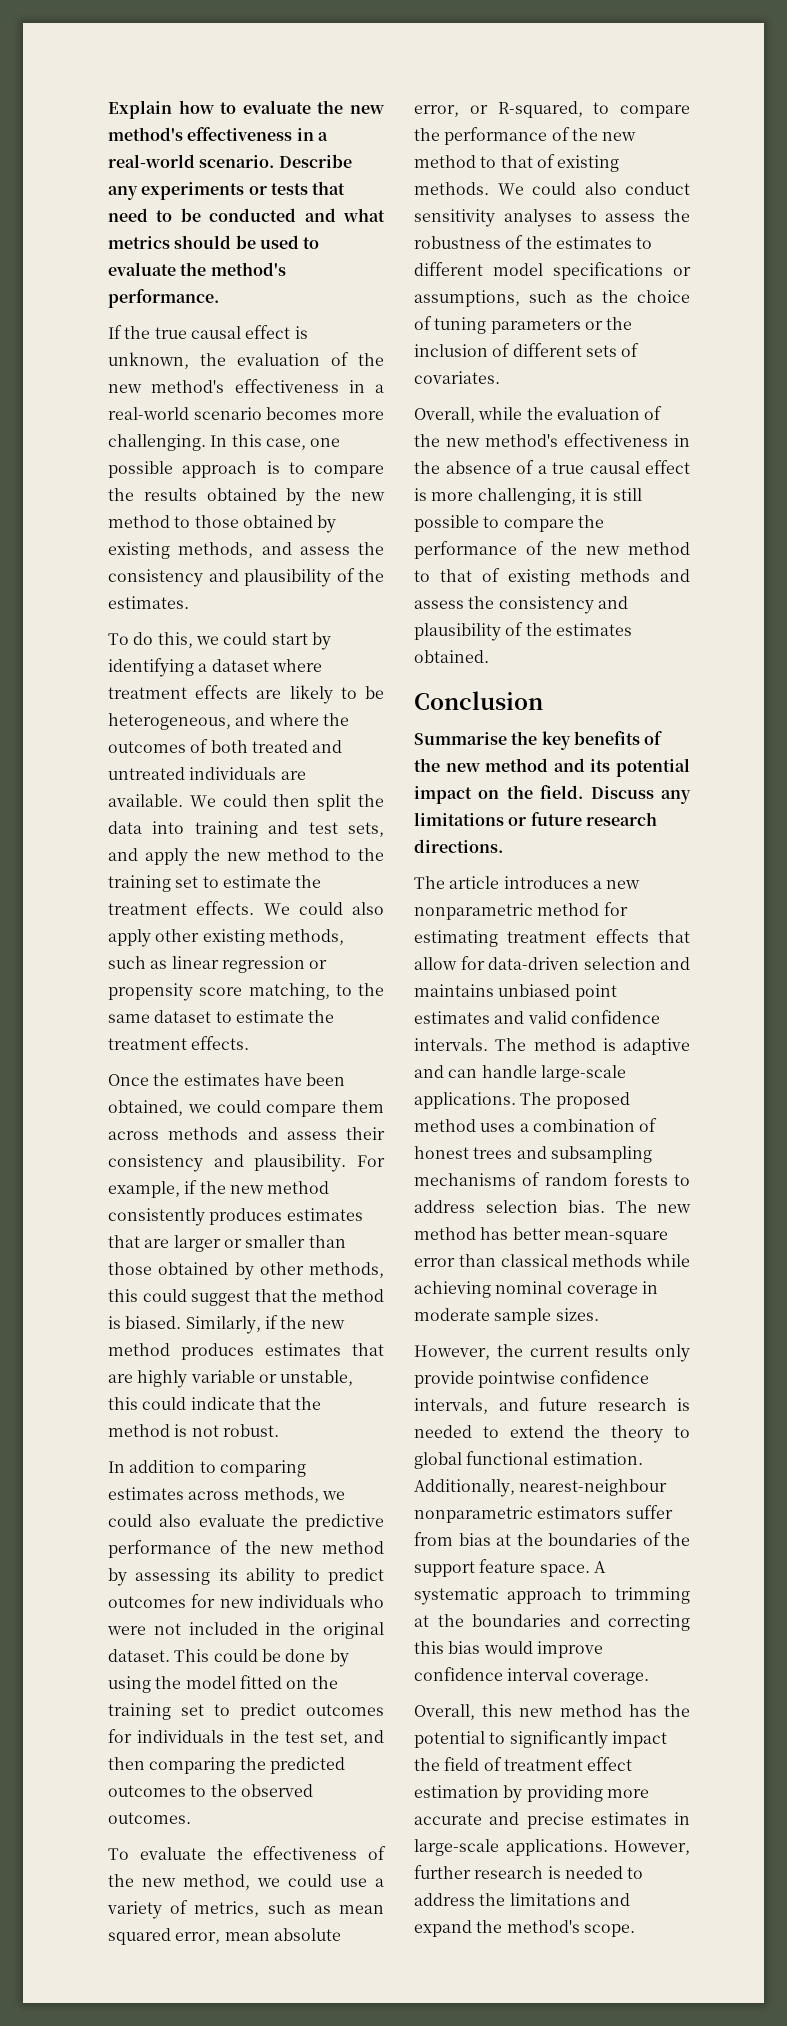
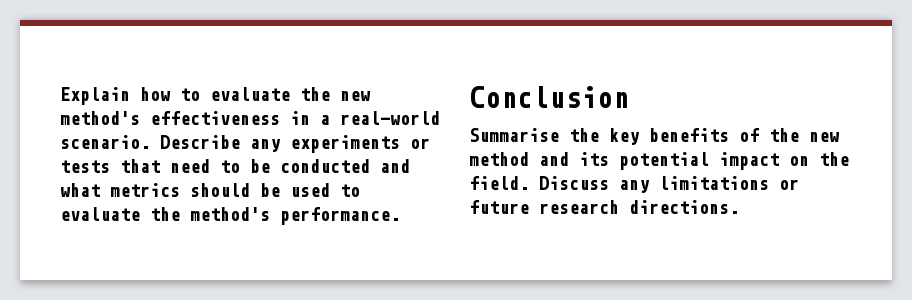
[108,325,308,339] [108,352,384,369] [108,379,384,393] [108,407,385,420] [108,434,341,451] [108,461,384,478] [108,488,385,506] [108,515,337,533] [108,542,384,559] [108,568,384,587] [108,596,189,609] [108,632,331,650] [108,658,322,677] [108,685,384,704] [108,713,349,730] [108,739,343,753] [108,767,306,780] [108,794,384,811] [108,821,384,838] [108,848,384,866] [108,875,322,892] [108,901,384,915] [108,929,344,947] [108,956,328,973] [108,983,384,1001] [108,1010,335,1023] [108,1036,250,1050] [108,1073,346,1086] [108,1100,384,1117] [108,1127,385,1140] [108,1154,386,1172] [108,1180,330,1198] [108,1208,363,1226] [108,1235,346,1252] [108,1262,384,1280] [108,1289,384,1306] [108,1315,345,1334] [108,1343,384,1360] [108,1370,354,1388] [108,1397,322,1410] [108,1424,279,1437] [108,1460,306,1477] [108,1487,345,1503] [108,1514,384,1531] [108,1540,384,1558] [108,1568,384,1586] [108,1594,384,1608] [107,1622,385,1639] [108,1649,349,1667] [108,1675,338,1693] [108,1703,384,1720] [108,1729,384,1746] [108,1757,345,1774] [108,1784,313,1797] [108,1812,191,1824] [108,1846,386,1860] [108,1874,384,1890] [107,1900,384,1919] [108,1928,341,1945] [414,101,690,118] [414,127,637,145] [414,154,620,172] [414,182,690,195] [414,209,690,227] [414,235,653,249] [414,262,691,280] [414,290,690,307] [414,316,633,334] [414,343,640,357] [414,371,500,384] [414,406,663,423] [414,433,690,447] [414,460,690,474] [414,488,642,505] [414,515,604,532] [414,541,690,559] [414,568,690,586] [414,596,628,614] [414,622,632,641] [414,650,489,663] // If the true causal effect is unknown, the evaluation of the new method's effectiveness in a real-world scenario becomes more challenging. In this case, one possible approach is to compare the results obtained by the new method to those obtained by existing methods, and assess the consistency and plausibility of the estimates. // To do this, we could start by identifying a dataset where treatment effects are likely to be heterogeneous, and where the outcomes of both treated and untreated individuals are available. We could then split the data into training and test sets, and apply the new method to the training set to estimate the treatment effects. We could also apply other existing methods, such as linear regression or propensity score matching, to the same dataset to estimate the treatment effects. // Once the estimates have been obtained, we could compare them across methods and assess their consistency and plausibility. For example, if the new method consistently produces estimates that are larger or smaller than those obtained by other methods, this could suggest that the method is biased. Similarly, if the new method produces estimates that are highly variable or unstable, this could indicate that the method is not robust. // In addition to comparing estimates across methods, we could also evaluate the predictive performance of the new method by assessing its ability to predict outcomes for new individuals who were not included in the original dataset. This could be done by using the model fitted on the training set to predict outcomes for individuals in the test set, and then comparing the predicted outcomes to the observed outcomes. // To evaluate the effectiveness of the new method, we could use a variety of metrics, such as mean squared error, mean absolute error, or R-squared, to compare the performance of the new method to that of existing methods. We could also conduct sensitivity analyses to assess the robustness of the estimates to different model specifications or assumptions, such as the choice of tuning parameters or the inclusion of different sets of covariates. // Overall, while the evaluation of the new method's effectiveness in the absence of a true causal effect is more challenging, it is still possible to compare the performance of the new method to that of existing methods and assess the consistency and plausibility of the estimates obtained. -> (400, 216) none
[414,876,641,889] [414,902,628,920] [414,929,690,947] [414,956,690,970] [414,984,617,1001] [414,1010,660,1024] [414,1038,690,1055] [414,1065,626,1082] [414,1092,630,1109] [414,1118,658,1132] [414,1146,652,1163] [414,1172,690,1186] [414,1200,691,1213] [414,1227,668,1244] [414,1254,690,1267] [414,1281,658,1298] [414,1308,599,1325] [414,1344,690,1362] [414,1370,649,1388] [414,1397,690,1414] [414,1425,690,1443] [414,1451,643,1469] [414,1479,668,1497] [414,1505,673,1523] [414,1532,690,1546] [414,1559,606,1577] [414,1587,690,1605] [414,1614,690,1631] [414,1641,603,1658] [414,1667,649,1685] [414,1704,690,1720] [414,1730,667,1749] [414,1757,633,1771] [414,1785,649,1803] [414,1812,690,1829] [414,1839,690,1856] [414,1865,644,1879] [414,1893,630,1906] [414,1920,635,1937] // The article introduces a new nonparametric method for estimating treatment effects that allow for data-driven selection and maintains unbiased point estimates and valid confidence intervals. The method is adaptive and can handle large-scale applications. The proposed method uses a combination of honest trees and subsampling mechanisms of random forests to address selection bias. The new method has better mean-square error than classical methods while achieving nominal coverage in moderate sample sizes. // However, the current results only provide pointwise confidence intervals, and future research is needed to extend the theory to global functional estimation. Additionally, nearest-neighbour nonparametric estimators suffer from bias at the boundaries of the support feature space. A systematic approach to trimming at the boundaries and correcting this bias would improve confidence interval coverage. // Overall, this new method has the potential to significantly impact the field of treatment effect estimation by providing more accurate and precise estimates in large-scale applications. However, further research is needed to address the limitations and expand the method's scope. -> (739, 207) none

